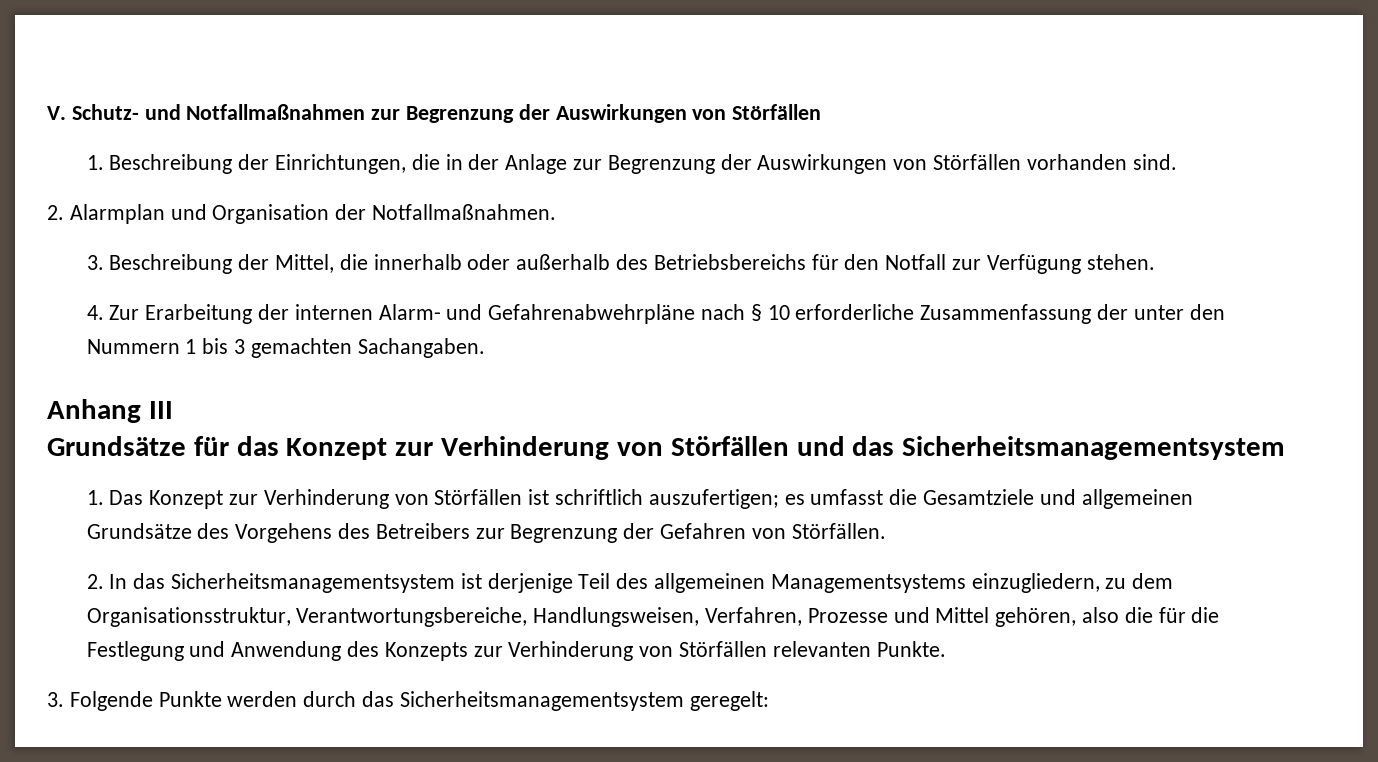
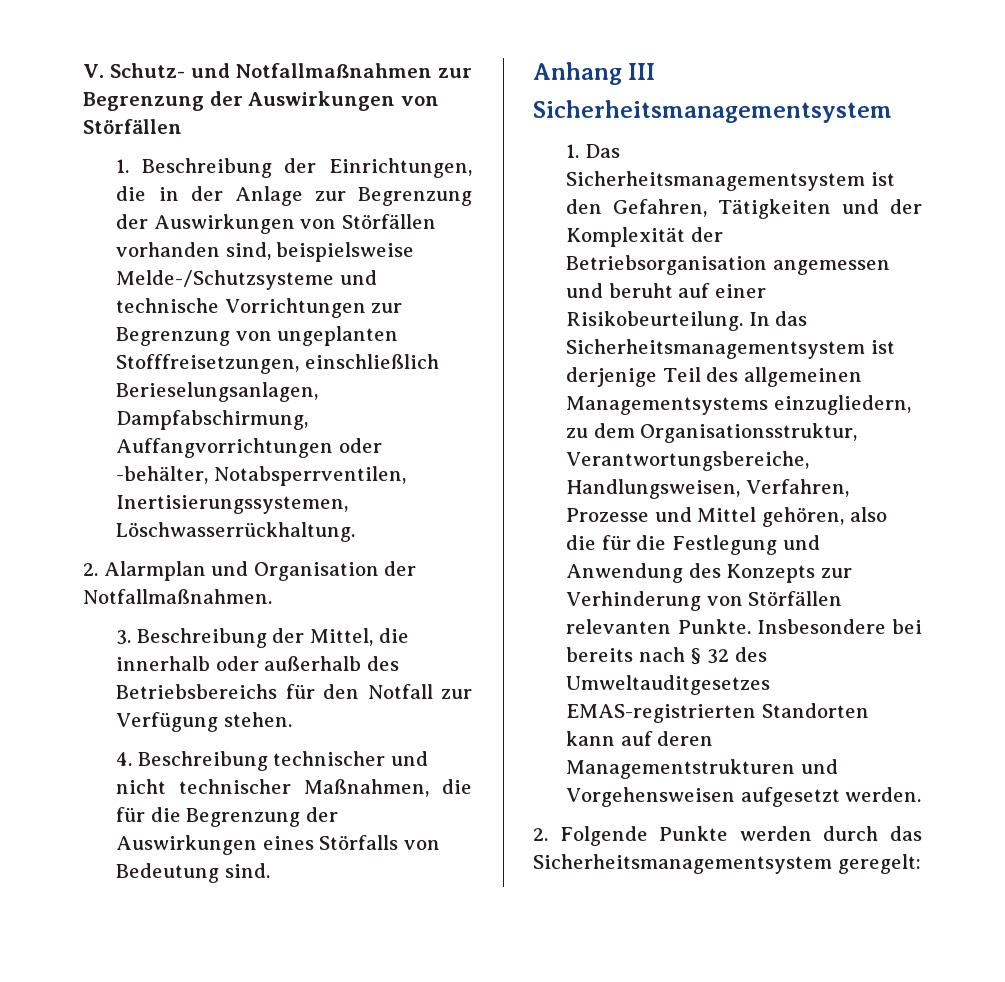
[1132,154,1177,170] sind. -> [225,242,415,262] [116,270,377,290] [116,298,403,318] [116,326,399,346] [116,354,439,374] [116,382,319,402] [116,410,309,430] [116,438,382,458] [116,466,406,486] [116,495,349,514] [116,522,356,542] sind, beispielsweise Melde-/Schutzsysteme und technische Vorrichtungen zur Begrenzung von ungeplanten Stofffreisetzungen, einschließlich Berieselungsanlagen, Dampfabschirmung, Auffangvorrichtungen oder -behälter, Notabsperrventilen, Inertisierungssystemen, Löschwasserrückhaltung.
[109,304,1225,324] [86,338,485,358] [47,399,173,423] [47,436,1286,460] [86,489,1193,509] [86,523,886,543] [86,574,104,589] Zur Erarbeitung der internen Alarm- und Gefahrenabwehrpläne nach § 10 erforderliche Zusammenfassung der unter den Nummern 1 bis 3 gemachten Sachangaben. // Anhang III // Grundsätze für das Konzept zur Verhinderung von Störfällen und das Sicherheitsmanagementsystem // 1. Das Konzept zur Verhinderung von Störfällen ist schriftlich auszufertigen; es umfasst die Gesamtziele und allgemeinen Grundsätze des Vorgehens des Betreibers zur Begrenzung der Gefahren von Störfällen. // 2. -> [137,751,429,771] [116,779,472,797] [116,807,339,827] [116,835,441,855] [116,863,270,883] [533,62,656,85] [533,100,892,123] [566,144,620,158] [566,171,895,191] [566,199,922,219] [566,227,723,247] [566,255,890,275] [566,283,767,298] [566,311,744,331] Beschreibung technischer und nicht technischer Maßnahmen, die für die Begrenzung der Auswirkungen eines Störfalls von Bedeutung sind. // Anhang III // Sicherheitsmanagementsystem // 1. Das Sicherheitsmanagementsystem ist den Gefahren, Tätigkeiten und der Komplexität der Betriebsorganisation angemessen und beruht auf einer Risikobeurteilung.
[47,692,64,707] // 3. -> [756,619,922,634] [566,647,767,665] [566,675,771,695] [566,703,869,723] [566,731,714,746] [566,759,838,779] [566,787,922,807] [533,828,548,841] Insbesondere bei bereits nach § 32 des Umweltauditgesetzes EMAS-registrierten Standorten kann auf deren Managementstrukturen und Vorgehensweisen aufgesetzt werden. // 2.

